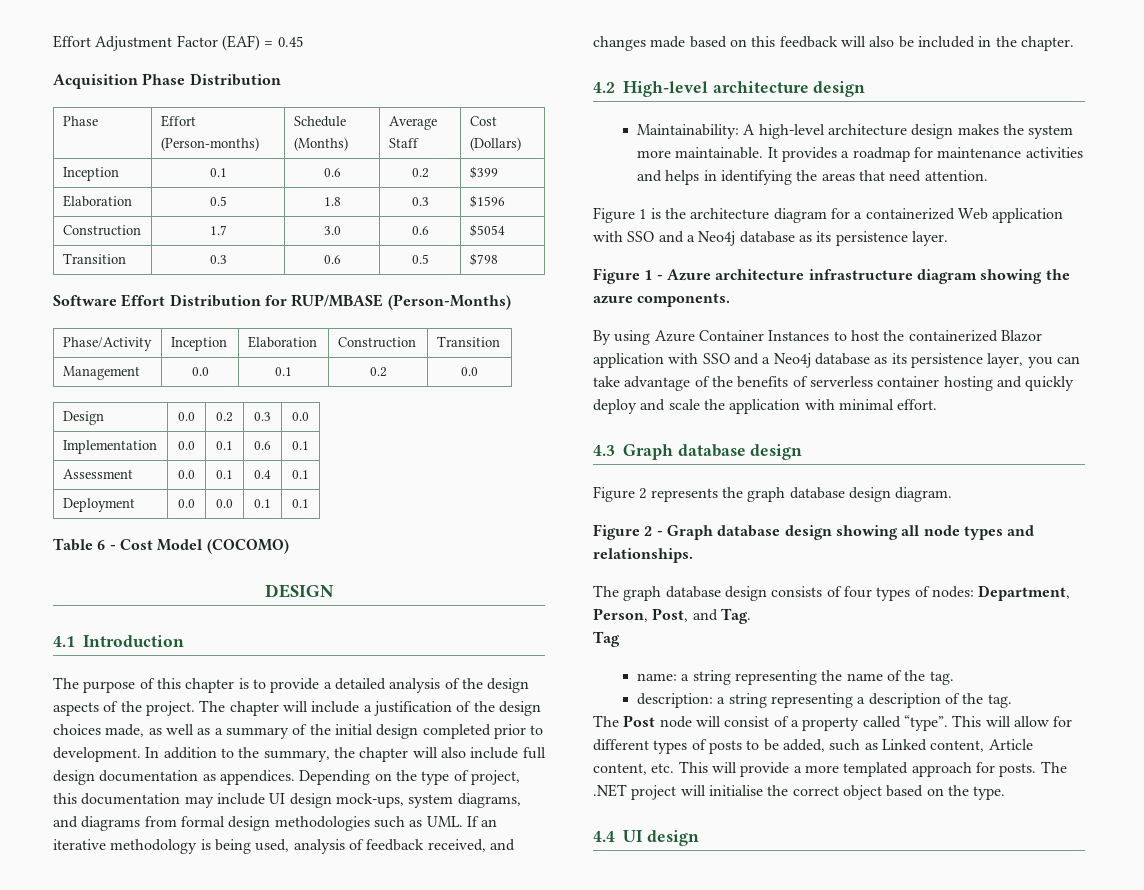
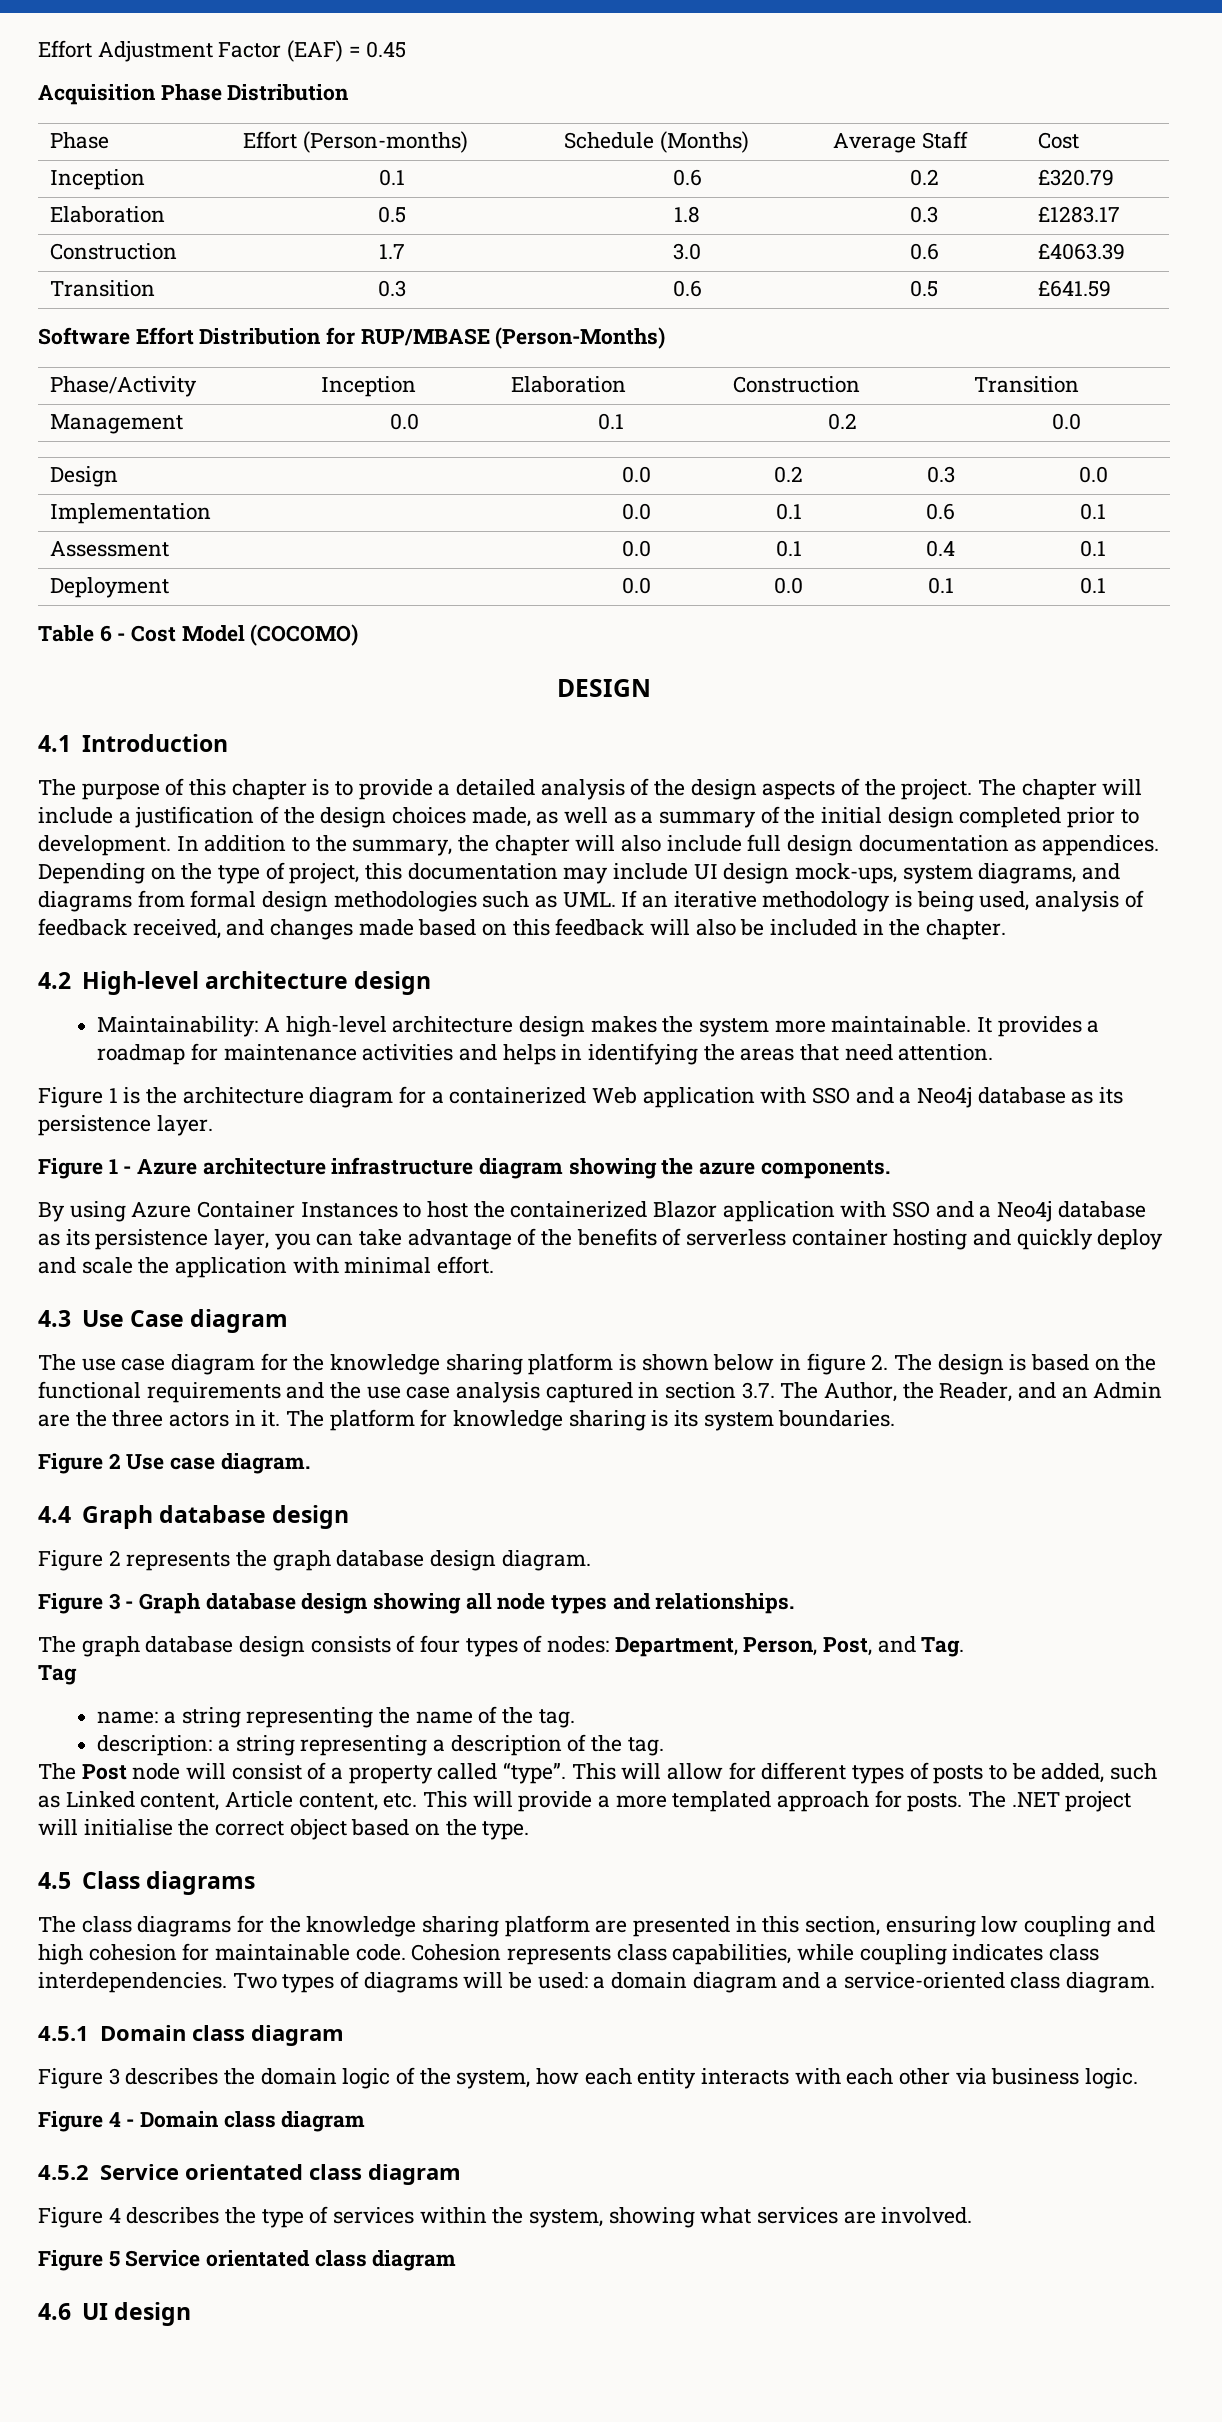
[469,137,521,151] (Dollars) -> (1080, 140) none
[469,166,498,179] $399 -> [1038,169,1115,186] £320.79
[469,195,505,208] $1596 -> [1038,206,1121,223] £1283.17
[469,224,505,237] $5054 -> [1038,243,1126,260] £4063.39
[469,253,498,266] $798 -> [1038,280,1112,297] £641.59
(615, 450) none -> [81,1309,288,1333] [38,1353,1157,1375] [38,1381,1163,1403] [38,1409,896,1431] [38,1453,310,1474] [38,1506,71,1523] Use Case diagram // The use case diagram for the knowledge sharing platform is shown below in figure 2. The design is based on the functional requirements and the use case analysis captured in section 3.7. The Author, the Reader, and an Admin are the three actors in it. The platform for knowledge sharing is its system boundaries. // Figure 2 Use case diagram. // 4.4
[644,526,653,536] 2 -> [108,1593,120,1610] 3
[593,831,615,842] 4.4 -> [38,1871,255,1895] [38,1915,1155,1937] [38,1943,1100,1965] [38,1971,1156,1993] [38,2025,344,2046] [38,2067,1139,2089] [38,2111,366,2132] [38,2164,461,2185] [38,2206,973,2228] [38,2250,457,2271] [38,2303,71,2320] 4.5 Class diagrams // The class diagrams for the knowledge sharing platform are presented in this section, ensuring low coupling and high cohesion for maintainable code. Cohesion represents class capabilities, while coupling indicates class interdependencies. Two types of diagrams will be used: a domain diagram and a service-oriented class diagram. // 4.5.1 Domain class diagram // Figure 3 describes the domain logic of the system, how each entity interacts with each other via business logic. // Figure 4 - Domain class diagram // 4.5.2 Service orientated class diagram // Figure 4 describes the type of services within the system, showing what services are involved. // Figure 5 Service orientated class diagram // 4.6

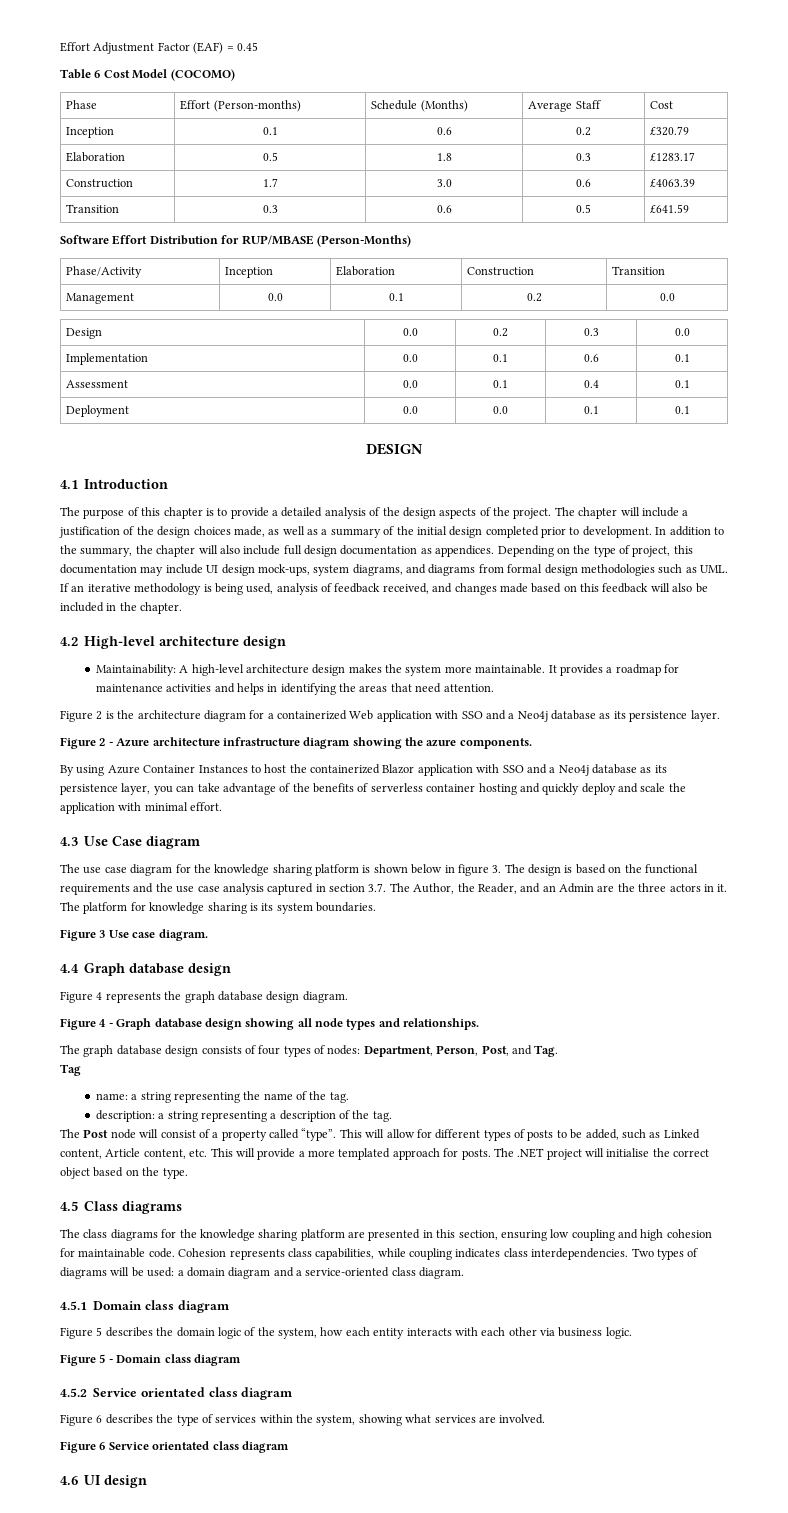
[38,84,350,105] Acquisition Phase Distribution -> [60,69,235,81] Table 6 Cost Model (COCOMO)
[38,624,359,646] // Table 6 - Cost Model (COCOMO) -> (690, 410) none
[108,1088,118,1103] 1 -> [96,711,103,720] 2
[108,1159,118,1174] 1 -> [99,738,106,746] 2
[871,1354,889,1370] 2. -> [492,865,502,873] 3.
[108,1453,121,1469] 2 -> [99,930,106,938] 3
[108,1550,121,1566] 2 -> [96,992,103,1000] 4
[108,1593,120,1610] 3 -> [99,1019,107,1027] 4
[108,2068,120,2085] 3 -> [96,1327,103,1336] 5
[108,2112,121,2127] 4 -> [99,1354,106,1363] 5
[108,2208,121,2223] 4 -> [96,1415,103,1423] 6
[108,2251,120,2267] 5 -> [99,1442,106,1450] 6

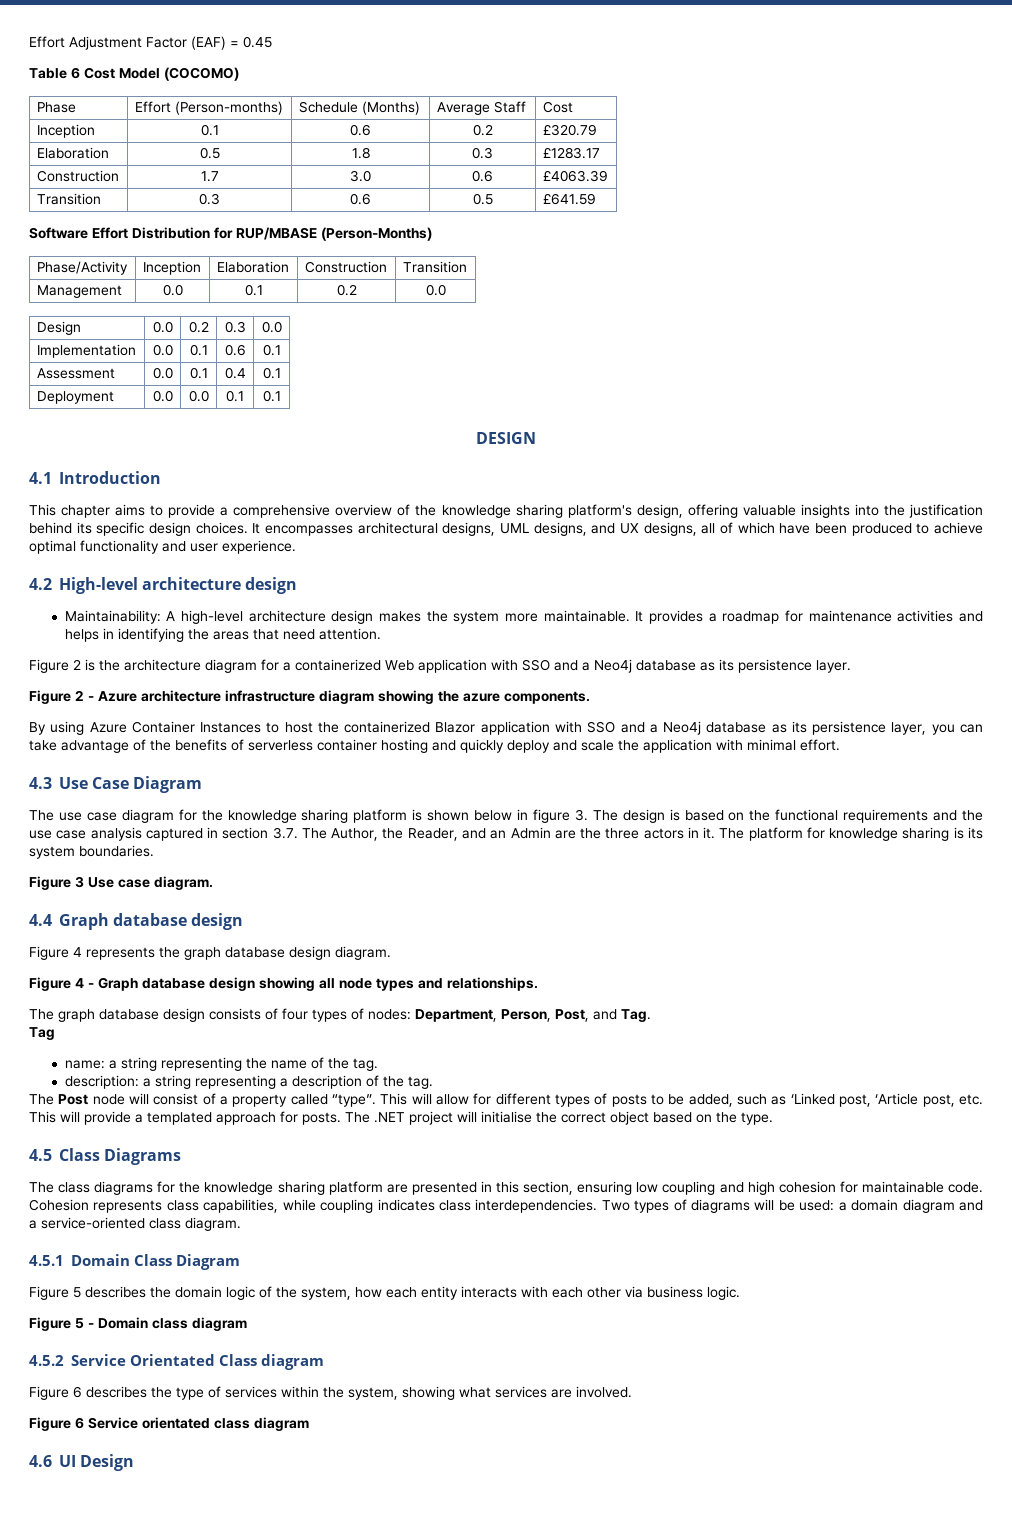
[60,507,689,519] [59,526,724,538] [60,545,693,557] [60,564,728,576] [60,583,708,595] [60,602,183,614] The purpose of this chapter is to provide a detailed analysis of the design aspects of the project. The chapter will include a justification of the design choices made, as well as a summary of the initial design completed prior to development. In addition to the summary, the chapter will also include full design documentation as appendices. Depending on the type of project, this documentation may include UI design mock-ups, system diagrams, and diagrams from formal design methodologies such as UML. If an iterative methodology is being used, analysis of feedback received, and changes made based on this feedback will also be included in the chapter. -> [29,504,984,518] [29,522,983,536] [29,540,296,554] This chapter aims to provide a comprehensive overview of the knowledge sharing platform's design, offering valuable insights into the justification behind its specific design choices. It encompasses architectural designs, UML designs, and UX designs, all of which have been produced to achieve optimal functionality and user experience.
[146,836,201,849] diagram -> [133,776,203,793] Diagram
[663,1129,700,1139] [60,1148,186,1159] Linked content, Article content, -> [790,1093,955,1107] ‘Linked post, ‘Article post,
[308,1150,335,1157] more -> (143, 1118) none
[122,1201,183,1214] diagrams -> [104,1148,182,1165] Diagrams
[144,1300,230,1313] class diagram -> [134,1254,240,1270] Class Diagram
[140,1387,238,1397] orientated class -> [130,1354,257,1366] Orientated Class
[104,1475,148,1488] design -> [80,1454,135,1471] Design

